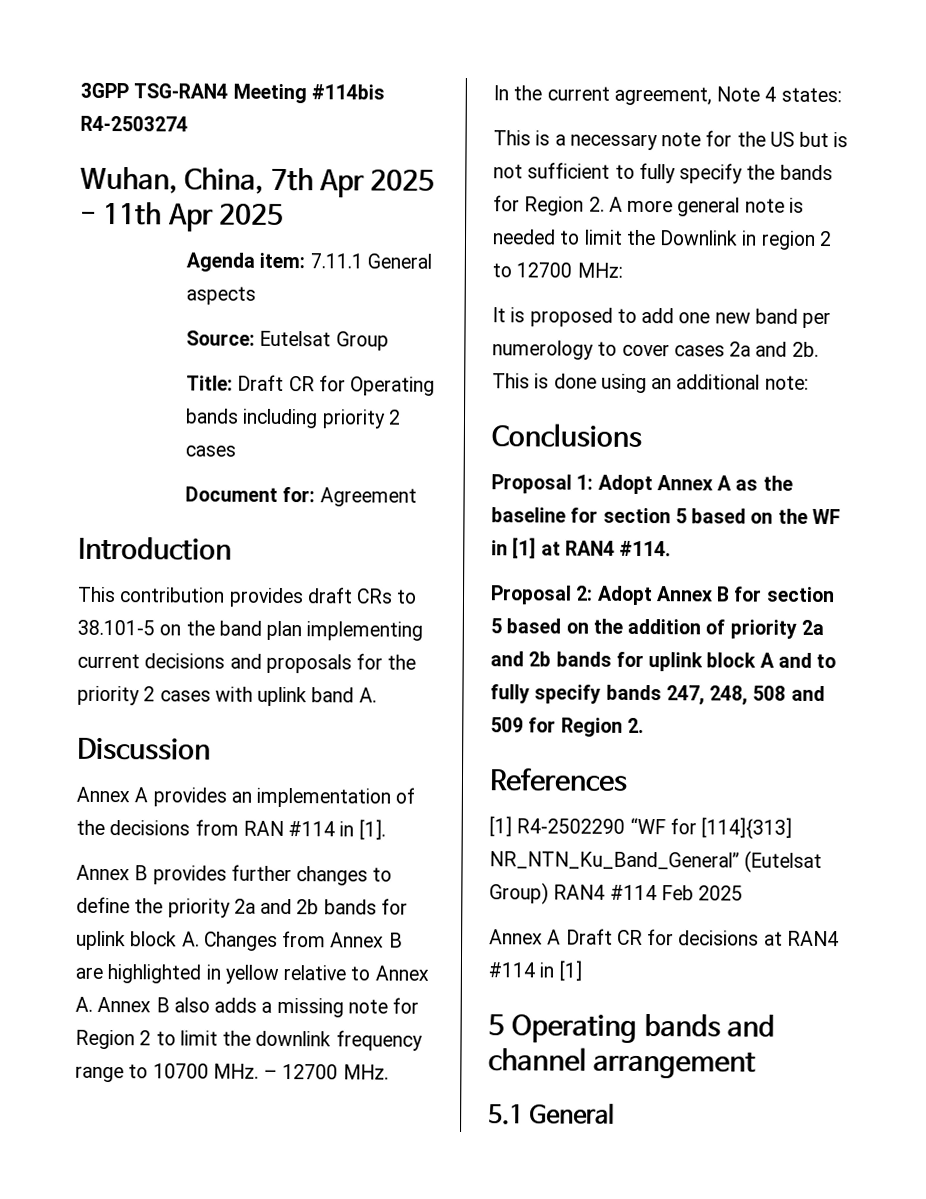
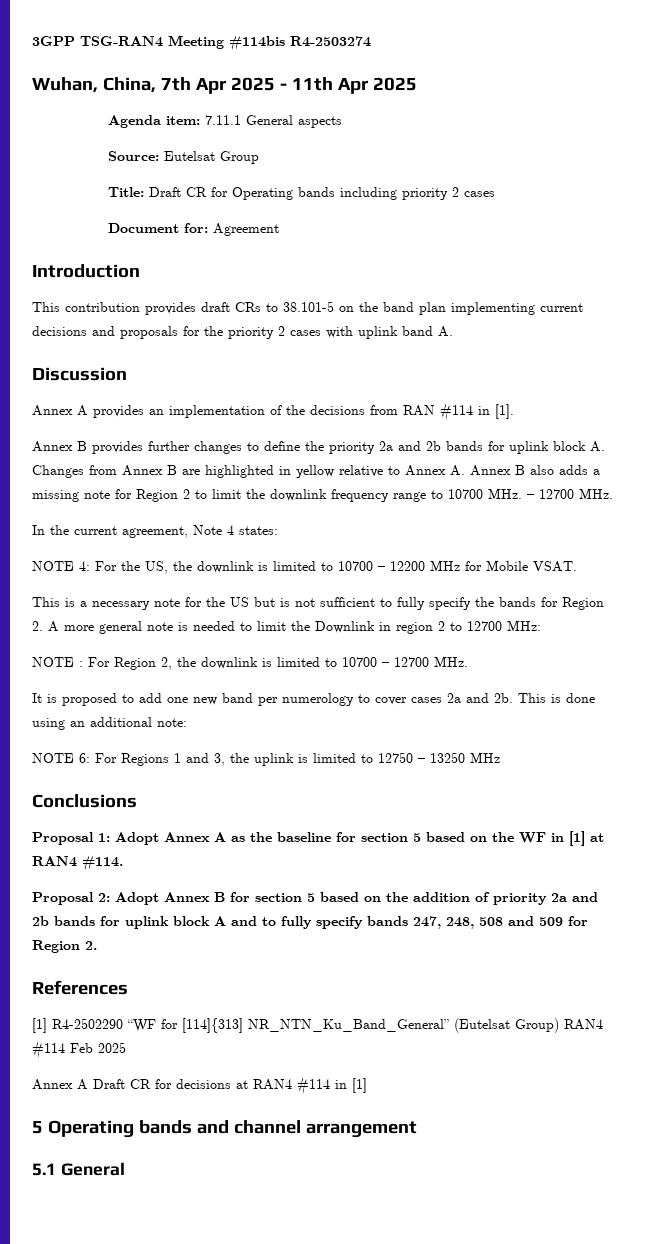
(842, 95) none -> [32,560,577,574] // NOTE 4: For the US, the downlink is limited to 10700 – 12200 MHz for Mobile VSAT.
(623, 270) none -> [32,656,468,670] // NOTE : For Region 2, the downlink is limited to 10700 – 12700 MHz.
(809, 382) none -> [32,752,500,766] // NOTE 6: For Regions 1 and 3, the uplink is limited to 12750 – 13250 MHz

